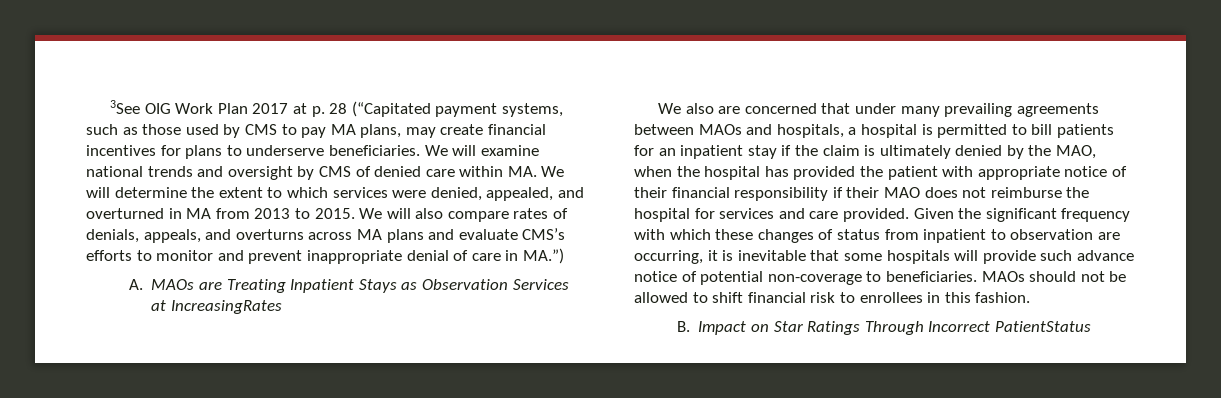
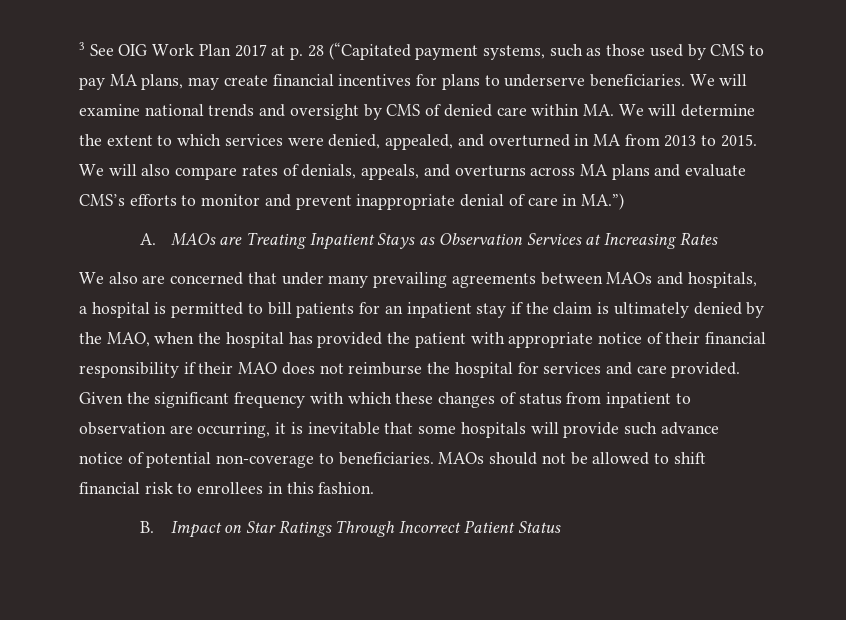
[109,100,140,114] 3See -> [79,42,114,56] 3 See
[171,300,283,314] IncreasingRates -> [604,232,718,249] Increasing Rates
[994,321,1091,332] PatientStatus -> [463,520,561,533] Patient Status

